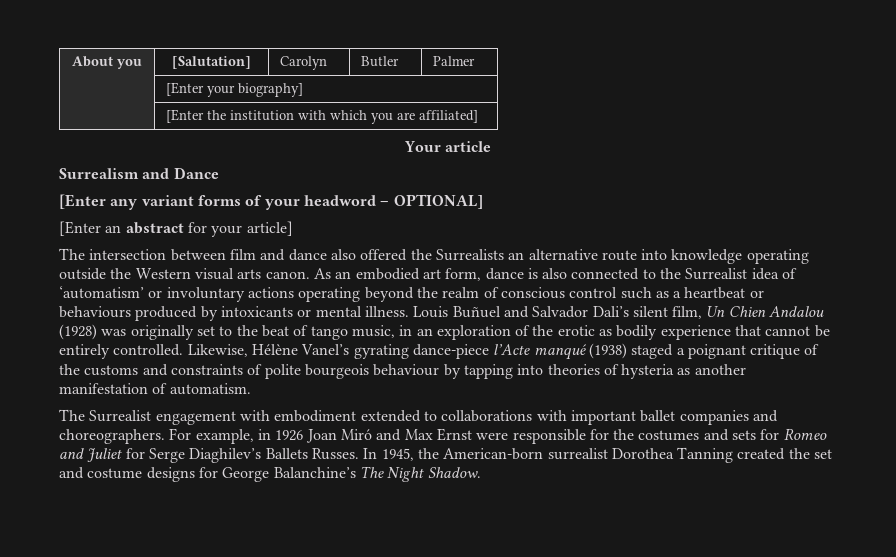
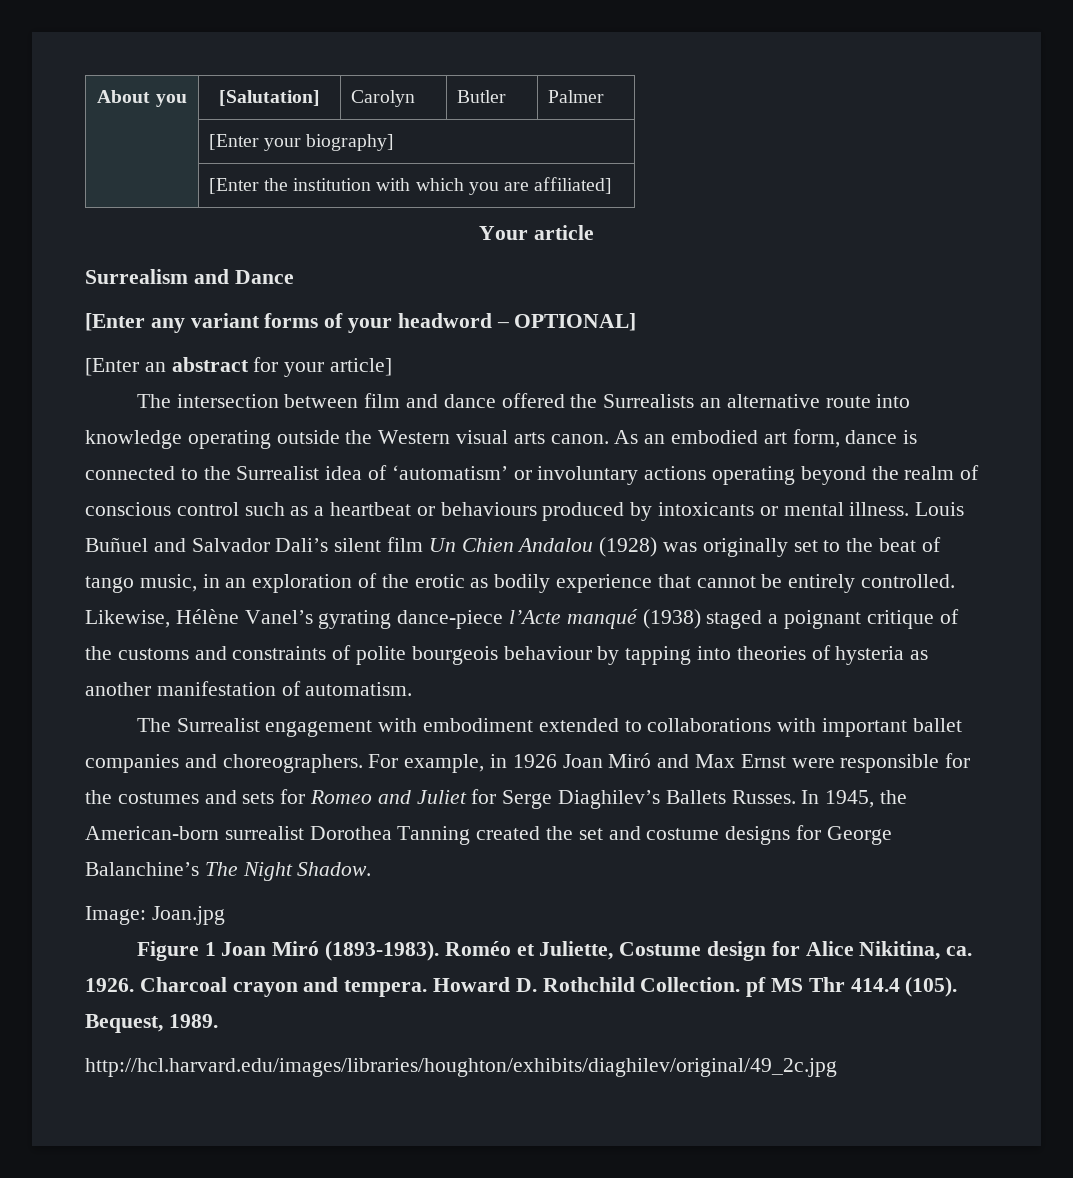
[330,249,356,260] also -> (496, 401) none
[542,268,568,279] also -> (918, 437) none
[672,306,703,319] film, -> [387,537,424,552] film
(481, 472) none -> [85,906,225,925] [136,941,973,961] [85,977,958,997] [85,1014,218,1033] [85,1058,837,1077] // Image: Joan.jpg // Figure 1 Joan Miró (1893-1983). Roméo et Juliette, Costume design for Alice Nikitina, ca. 1926. Charcoal crayon and tempera. Howard D. Rothchild Collection. pf MS Thr 414.4 (105). Bequest, 1989. // http://hcl.harvard.edu/images/libraries/houghton/exhibits/diaghilev/original/49_2c.jpg

